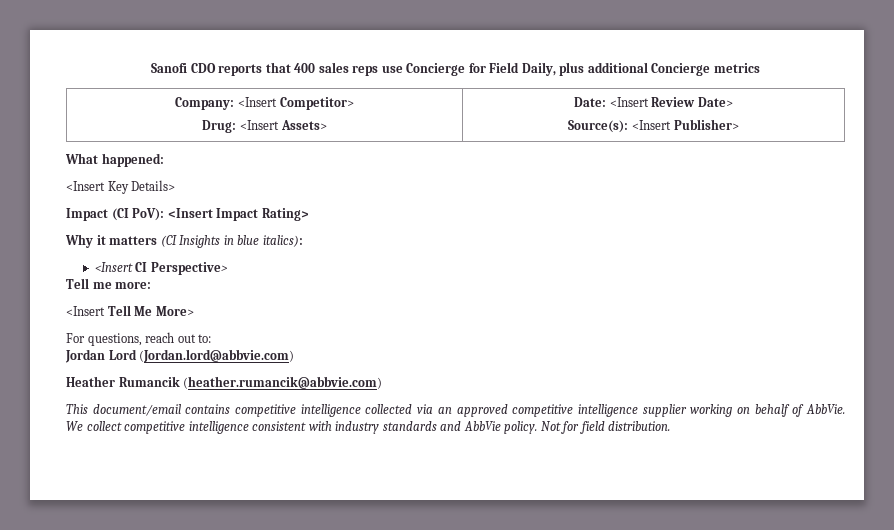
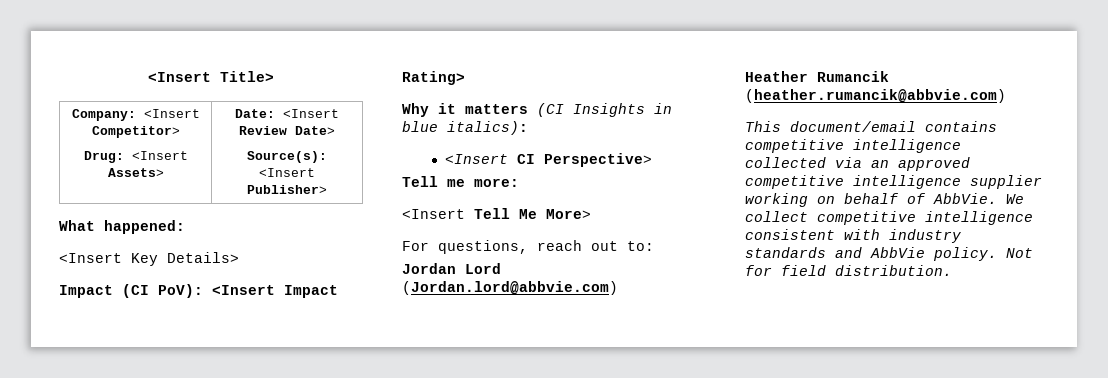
[151,62,760,76] Sanofi CDO reports that 400 sales reps use Concierge for Field Daily, plus additional Concierge metrics -> [148,71,274,82] <Insert Title>

